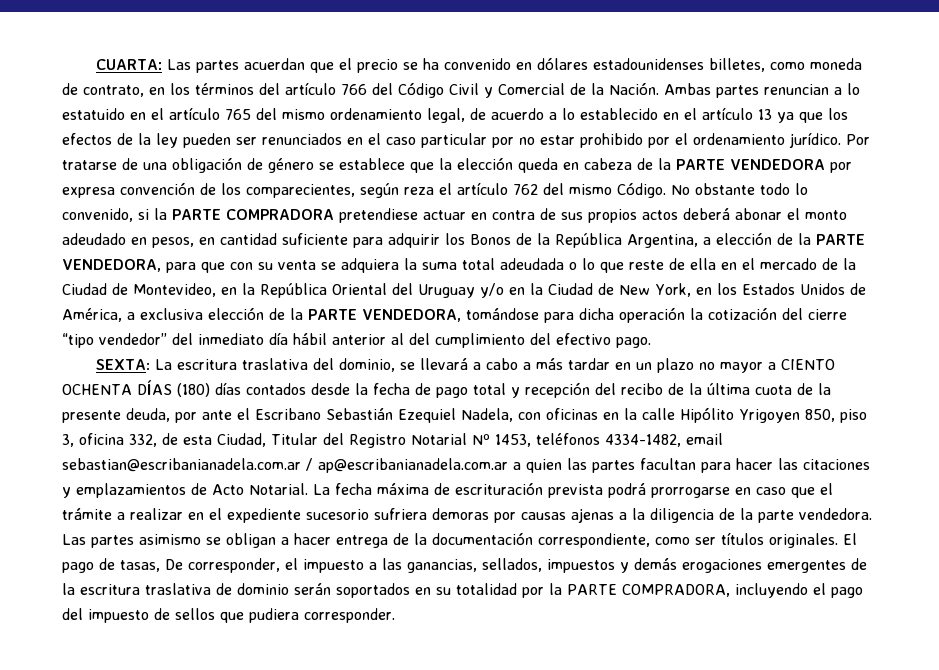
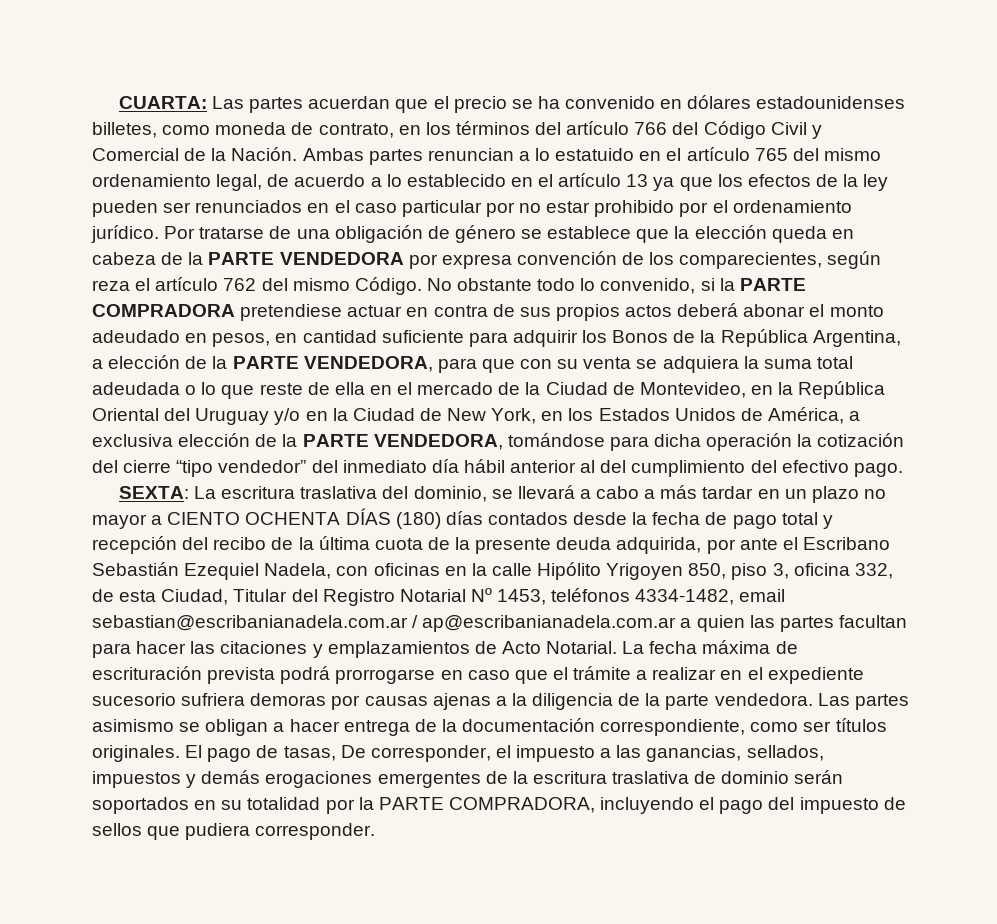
[126,408,170,422] deuda, -> [556,537,702,554] deuda adquirida,

